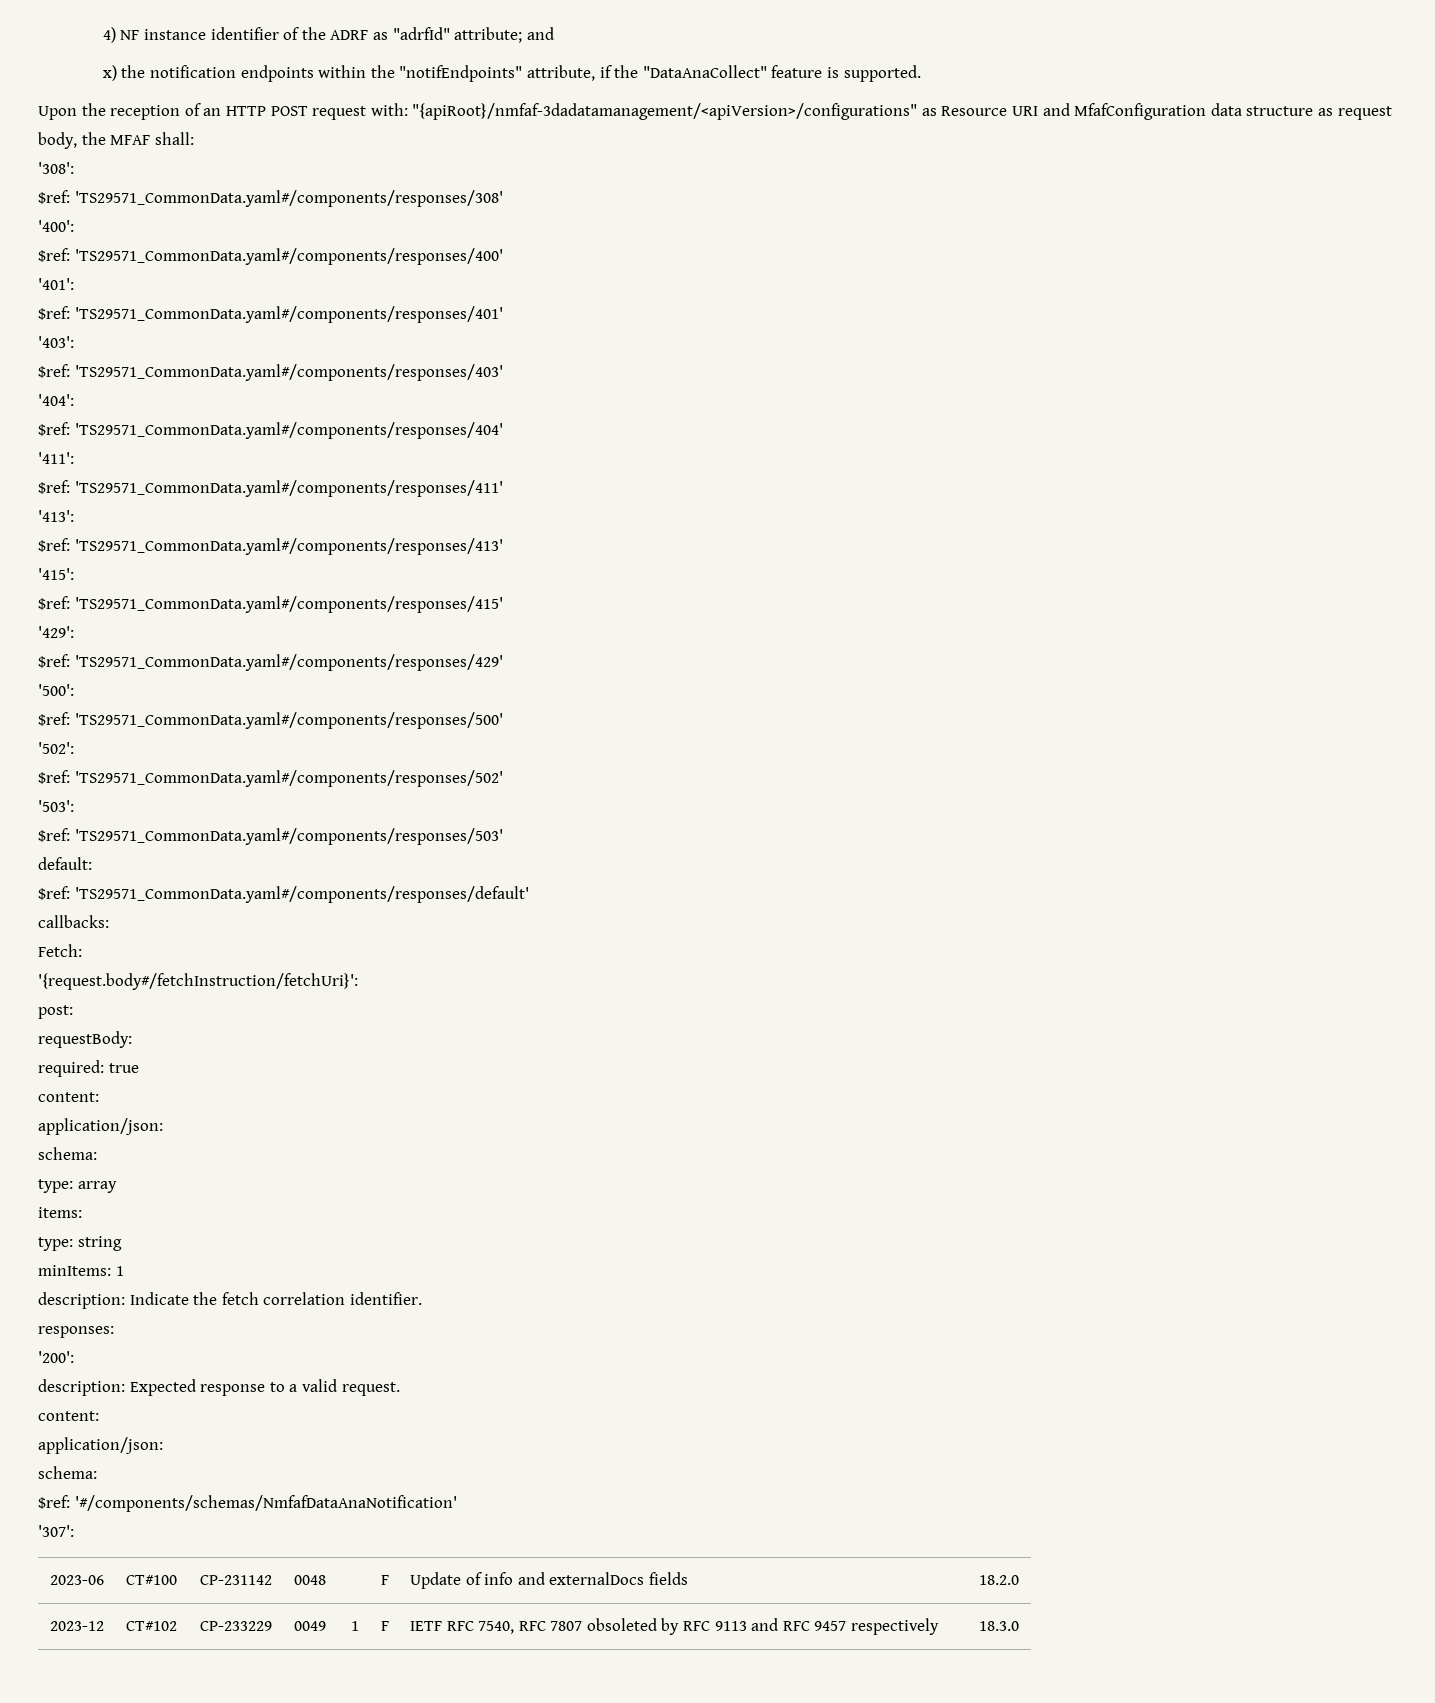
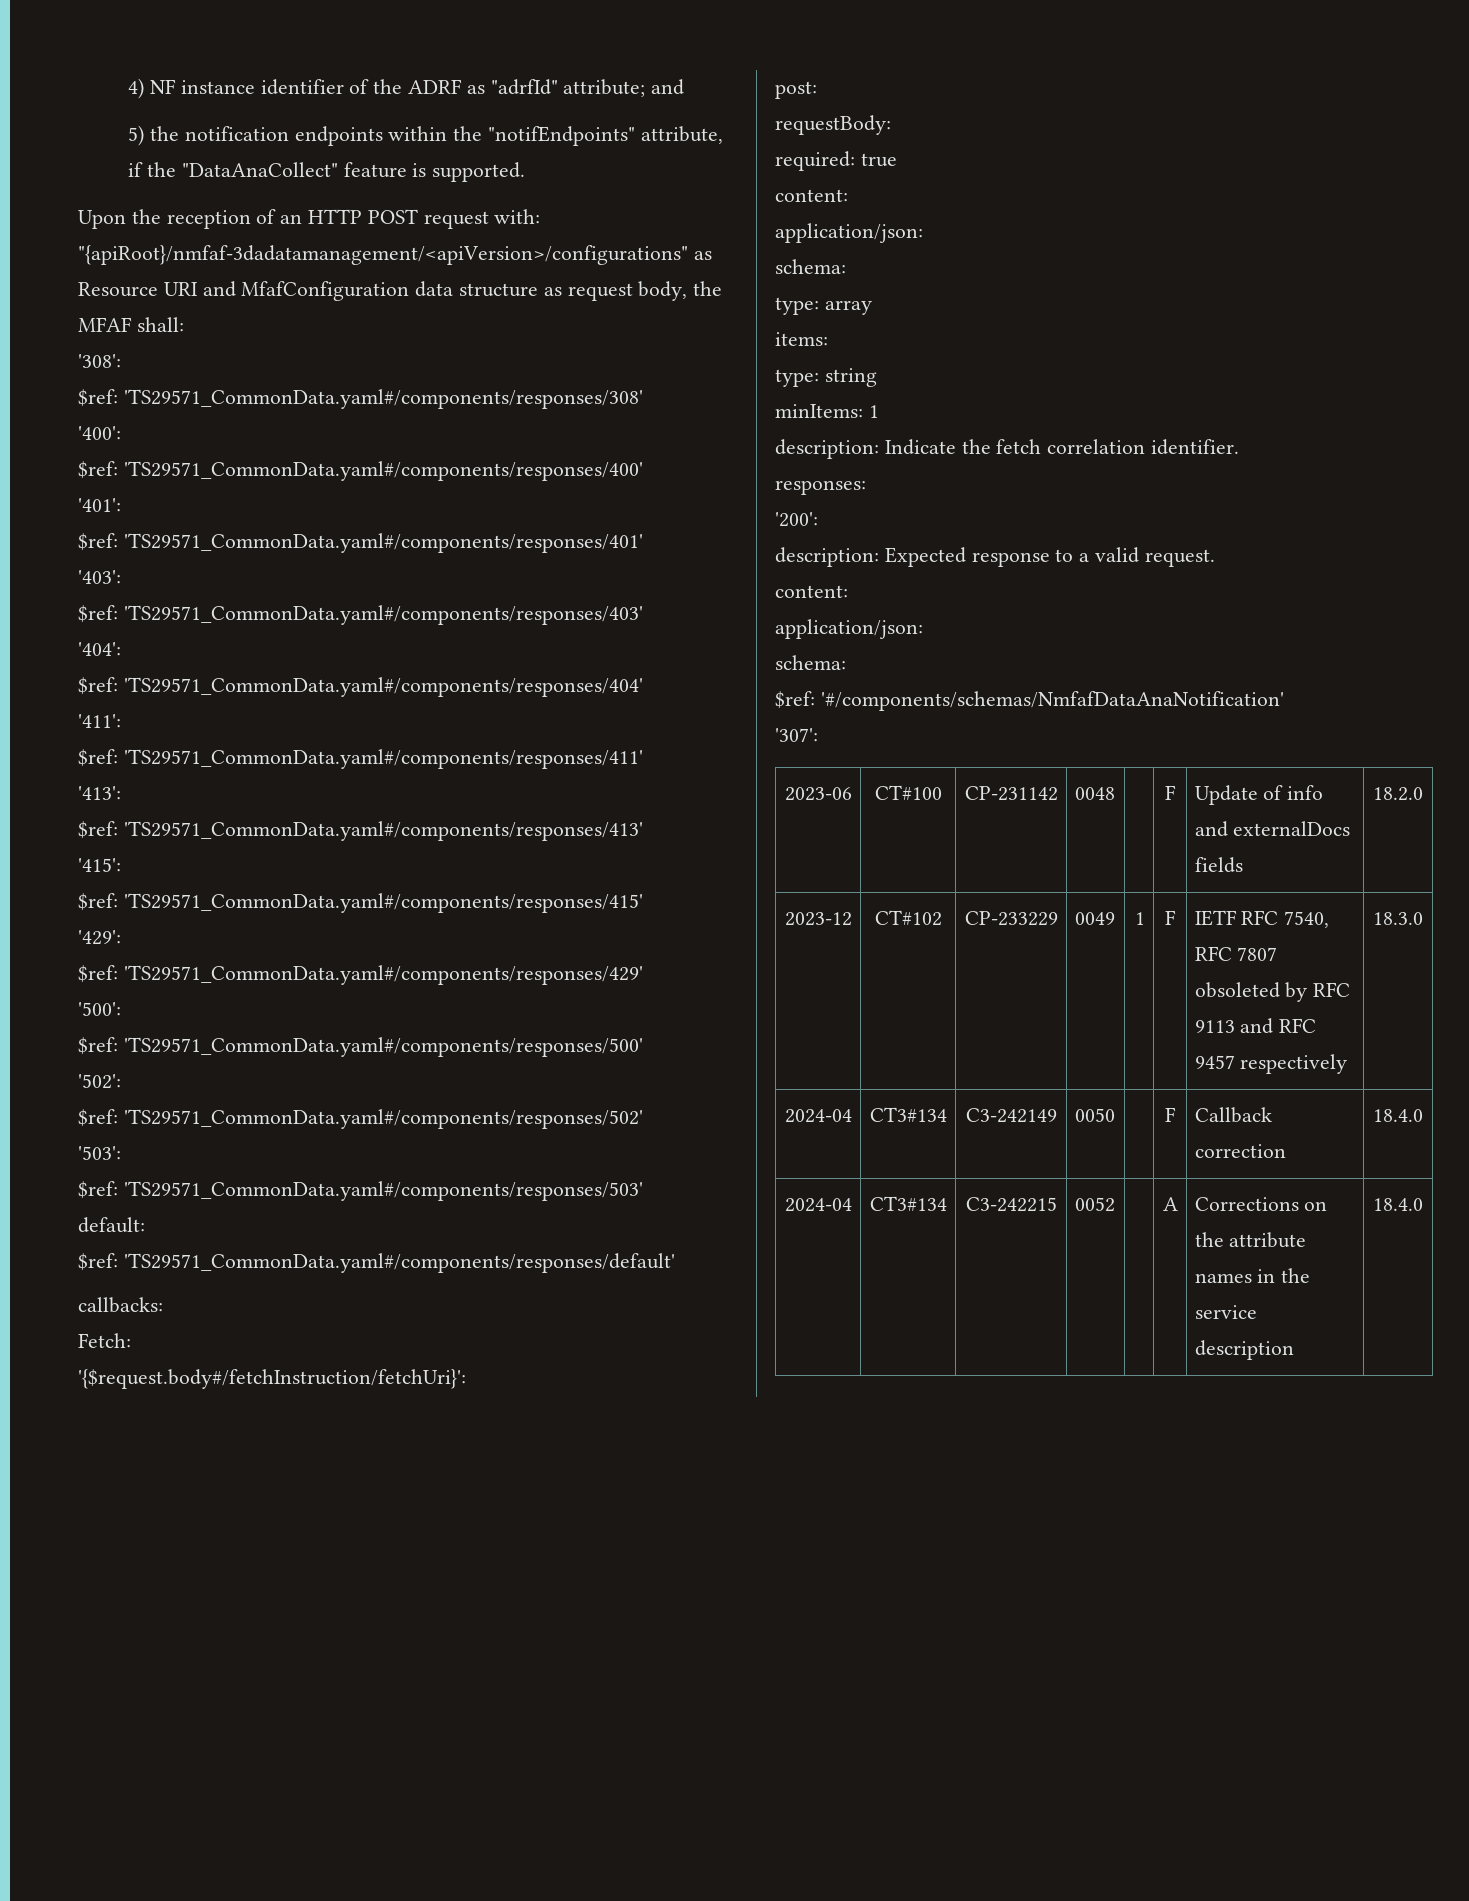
[102,65,117,81] x) -> [128,125,145,146] 5)
[38,973,358,990] '{request.body#/fetchInstruction/fetchUri}': -> [78,1369,466,1389] '{$request.body#/fetchInstruction/fetchUri}':
(1019, 1626) none -> [784,1109,852,1123] [869,1107,947,1122] [965,1108,1057,1123] [1074,1108,1115,1122] [1165,1107,1176,1122] [1194,1107,1272,1123] [1194,1144,1286,1158] [1373,1109,1423,1122] [784,1198,852,1212] [869,1196,947,1211] [965,1197,1057,1212] [1074,1197,1115,1212] [1162,1197,1178,1211] [1194,1197,1328,1211] [1194,1232,1307,1248] [1194,1268,1311,1283] [1194,1305,1257,1319] [1194,1340,1294,1360] [1373,1198,1423,1211] // 2024-04 | CT3#134 | C3-242149 | 0050 | | F | Callback correction | 18.4.0 // 2024-04 | CT3#134 | C3-242215 | 0052 | | A | Corrections on the attribute names in the service description | 18.4.0

